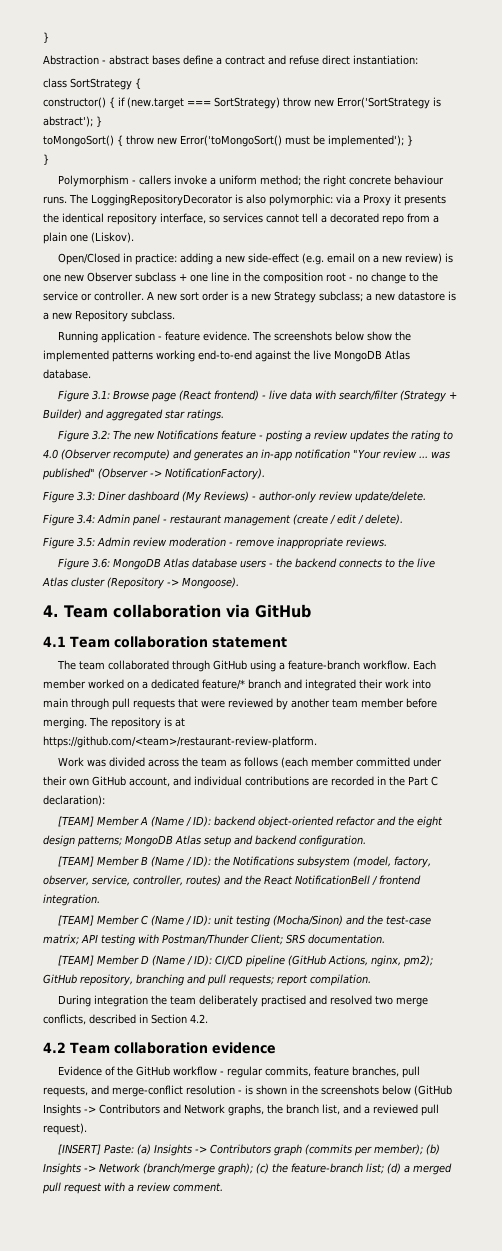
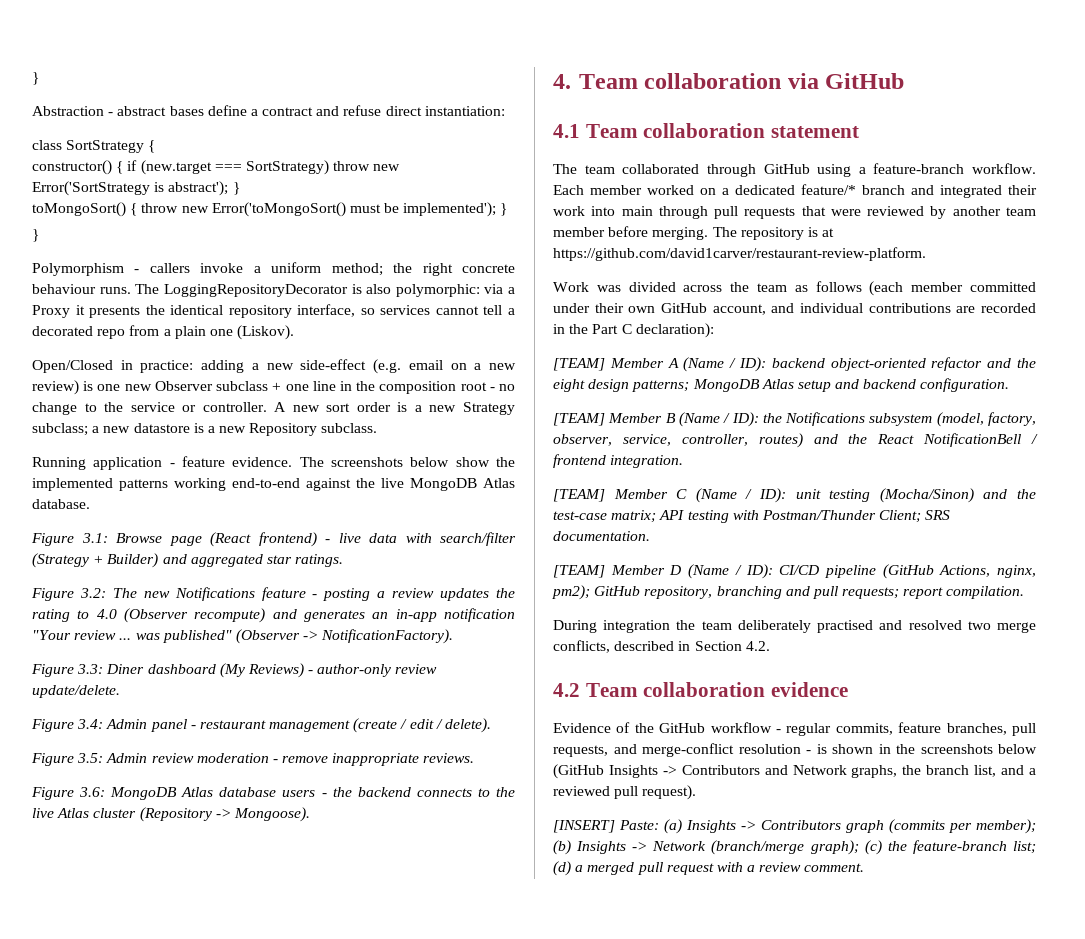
[43,736,317,748] https://github.com/<team>/restaurant-review-platform. -> [553,247,926,261] https://github.com/david1carver/restaurant-review-platform.

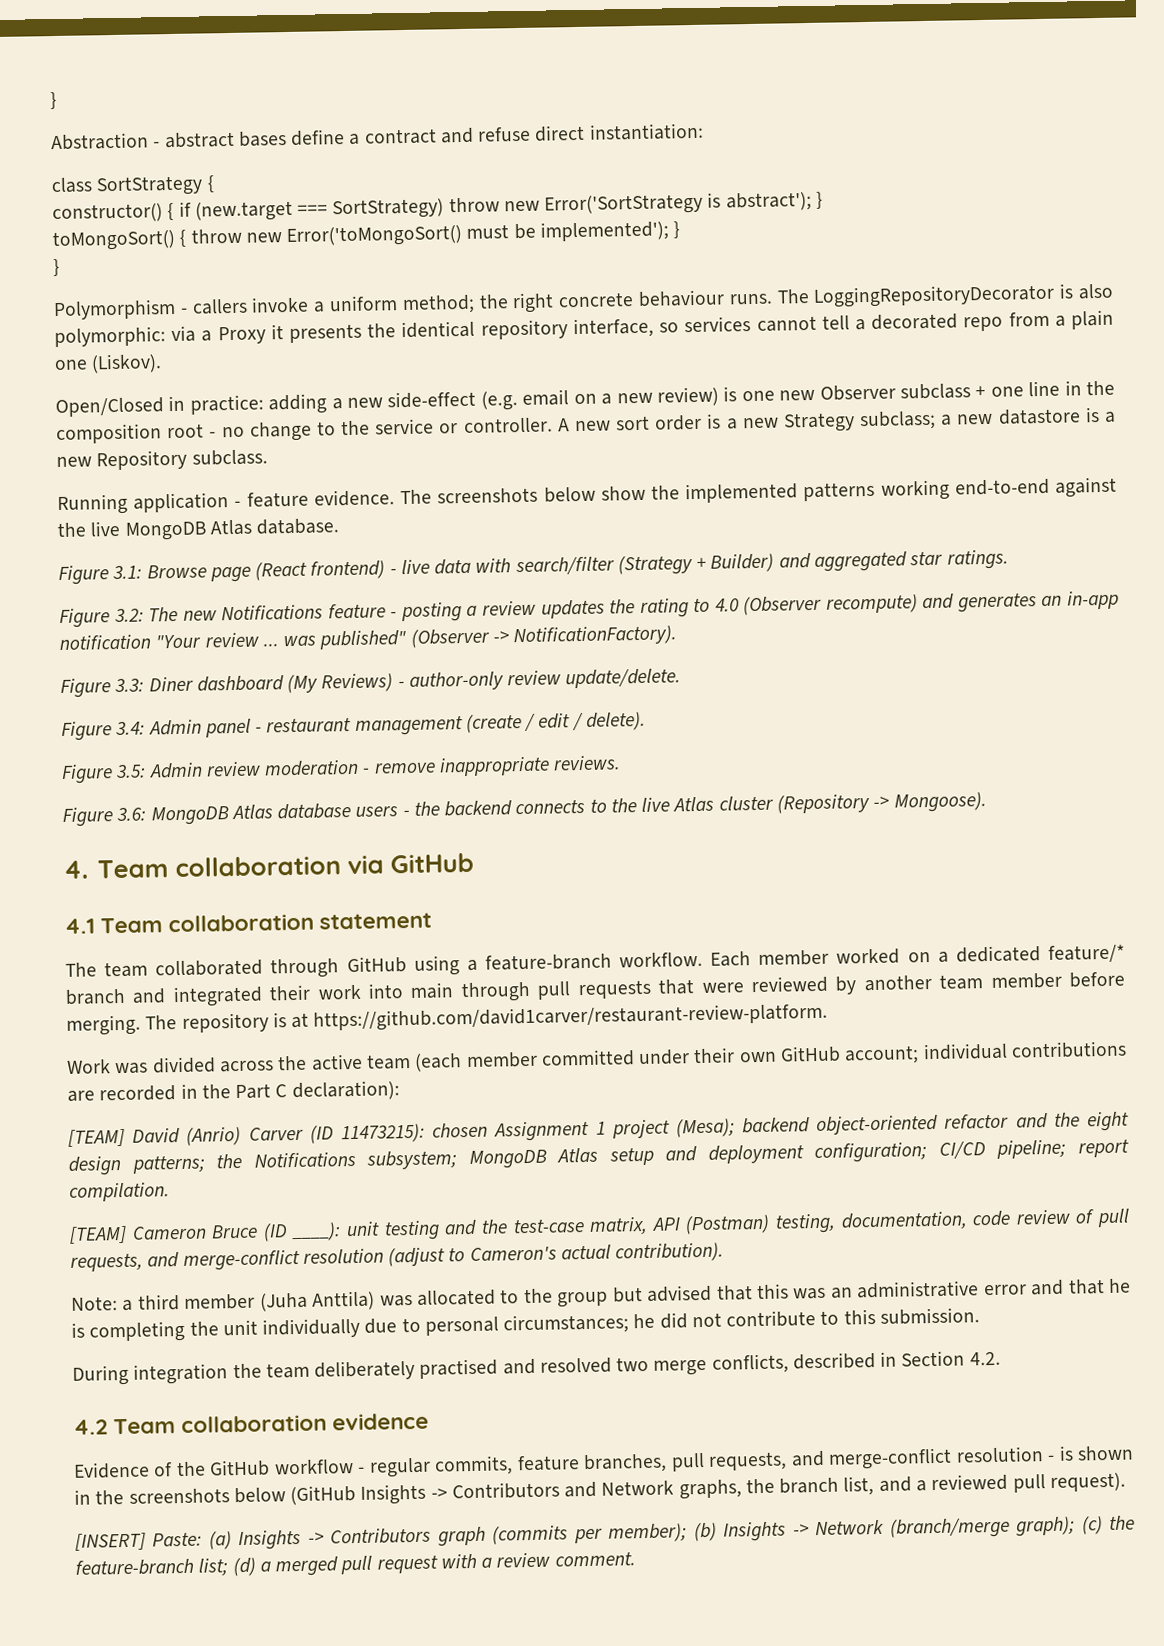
[757,281,862,292] team as follows -> [310,1053,411,1071] active team
[712,303,795,315] account, and -> [844,1045,920,1065] account;
[609,357,766,372] Member A (Name / ID): -> [132,1118,735,1146] David (Anrio) Carver (ID 11473215): chosen Assignment 1 project (Mesa);
(690, 386) none -> [216,1150,458,1170] the Notifications subsystem;
[863,378,1010,392] [553,412,1036,427] [553,433,1038,448] [553,454,684,468] [553,488,786,503] backend configuration. // [TEAM] Member B (Name / ID): the Notifications subsystem (model, factory, observer, service, controller, routes) and the React NotificationBell / frontend integration. // [TEAM] Member C (Name / ID): -> [707,1138,1129,1164] [69,1182,170,1202] [69,1222,342,1244] deployment configuration; CI/CD pipeline; report compilation. // [TEAM] Cameron Bruce (ID ____):
[879,488,974,503] (Mocha/Sinon) -> (440, 1230) none
[611,510,951,523] [553,531,650,541] [553,564,1036,579] [552,585,1025,600] matrix; API testing with Postman/Thunder Client; SRS documentation. // [TEAM] Member D (Name / ID): CI/CD pipeline (GitHub Actions, nginx, pm2); GitHub repository, branching and pull requests; report compilation. -> [589,1208,1130,1235] [70,1242,725,1272] [71,1278,1132,1312] [71,1307,980,1343] matrix, API (Postman) testing, documentation, code review of pull requests, and merge-conflict resolution (adjust to Cameron's actual contribution). // Note: a third member (Juha Anttila) was allocated to the group but advised that this was an administrative error and that he is completing the unit individually due to personal circumstances; he did not contribute to this submission.

